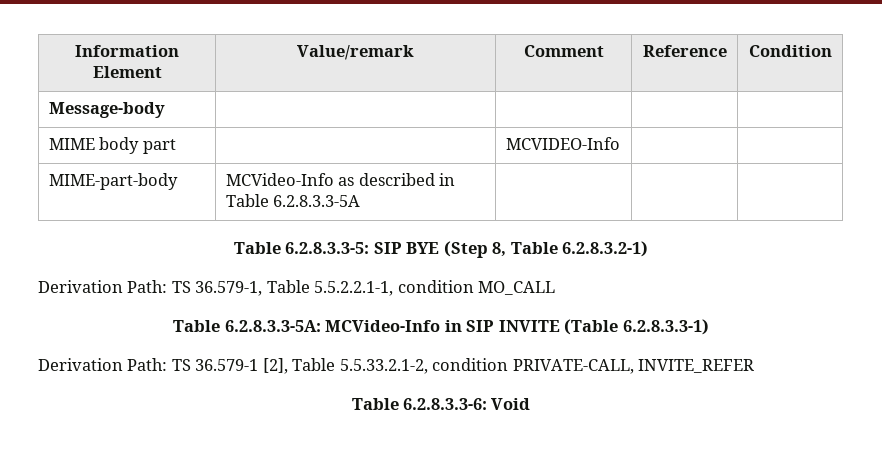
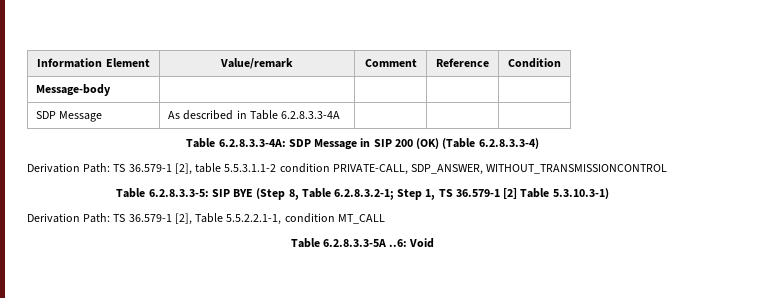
[48,137,176,154] [505,137,620,150] [48,173,178,190] [225,173,455,186] [225,194,361,207] MIME body part | | MCVIDEO-Info | | // MIME-part-body | MCVideo-Info as described in Table 6.2.8.3.3-5A | | | -> [36,111,103,122] [168,110,341,120] [186,138,539,150] [27,163,668,175] SDP Message | As described in Table 6.2.8.3.3-4A | | | // Table 6.2.8.3.3-4A: SDP Message in SIP 200 (OK) (Table 6.2.8.3.3-4) // Derivation Path: TS 36.579-1 [2], table 5.5.3.1.1-2 condition PRIVATE-CALL, SDP_ANSWER, WITHOUT_TRANSMISSIONCONTROL
[562,241,649,257] [38,280,556,296] [173,319,709,335] 6.2.8.3.2-1) // Derivation Path: TS 36.579-1, Table 5.5.2.2.1-1, condition MO_CALL // Table 6.2.8.3.3-5A: MCVideo-Info in SIP INVITE (Table 6.2.8.3.3-1) -> [334,188,609,200] 6.2.8.3.2-1; Step 1, TS 36.579-1 [2] Table 5.3.10.3-1)
[339,358,755,374] [351,398,487,410] 5.5.33.2.1-2, condition PRIVATE-CALL, INVITE_REFER // Table 6.2.8.3.3-6: -> [226,213,385,225] [290,238,408,248] 5.5.2.2.1-1, condition MT_CALL // Table 6.2.8.3.3-5A ..6:

